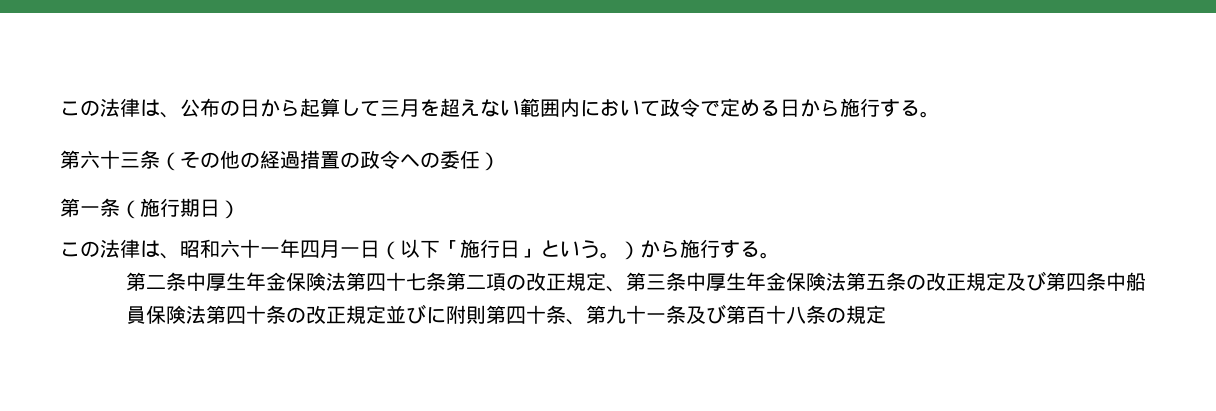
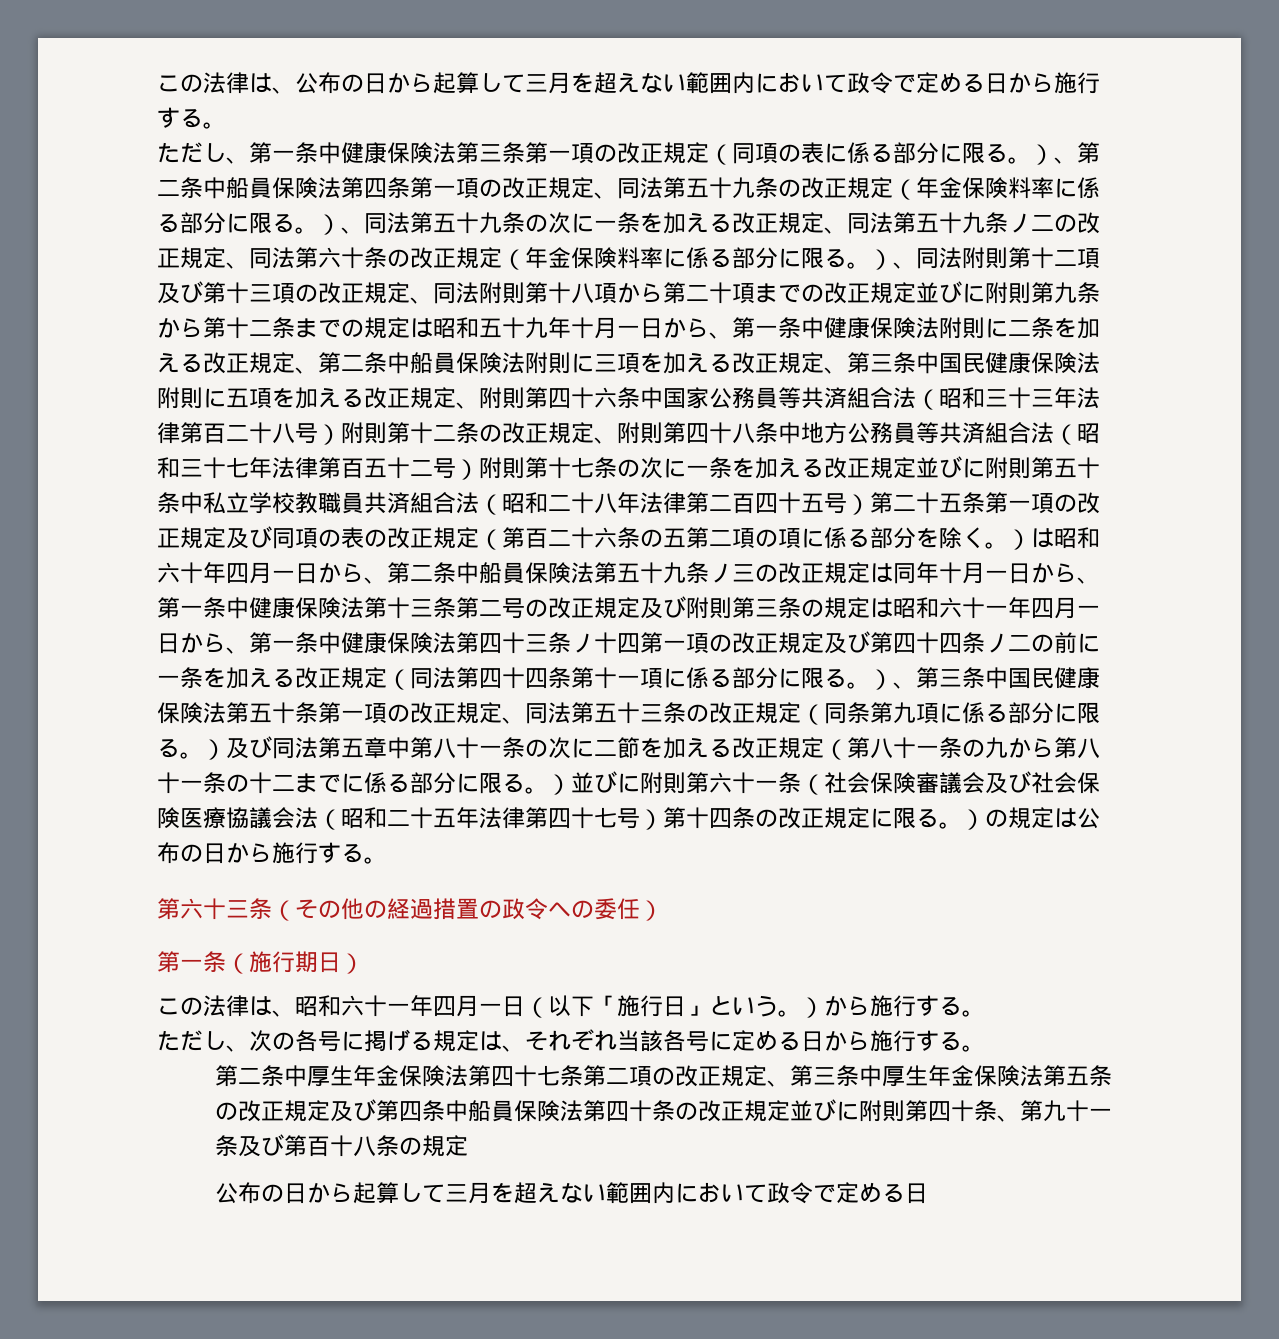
(940, 114) none -> [157,142,1100,165] [157,177,1100,200] [157,212,1100,235] [157,247,1100,270] [157,281,1100,304] [157,317,1100,339] [157,352,1100,374] [157,387,1100,410] [157,422,1100,445] [157,456,1100,480] [157,492,1100,515] [157,526,1100,550] [157,562,1100,584] [157,596,1100,619] [157,631,1100,654] [157,667,1100,690] [157,702,1100,725] [157,736,1100,760] [157,771,1100,795] [157,807,1100,830] [157,842,387,864] // ただし、第一条中健康保険法第三条第一項の改正規定（同項の表に係る部分に限る。）、第二条中船員保険法第四条第一項の改正規定、同法第五十九条の改正規定（年金保険料率に係る部分に限る。）、同法第五十九条の次に一条を加える改正規定、同法第五十九条ノ二の改正規定、同法第六十条の改正規定（年金保険料率に係る部分に限る。）、同法附則第十二項及び第十三項の改正規定、同法附則第十八項から第二十項までの改正規定並びに附則第九条から第十二条までの規定は昭和五十九年十月一日から、第一条中健康保険法附則に二条を加える改正規定、第二条中船員保険法附則に三項を加える改正規定、第三条中国民健康保険法附則に五項を加える改正規定、附則第四十六条中国家公務員等共済組合法（昭和三十三年法律第百二十八号）附則第十二条の改正規定、附則第四十八条中地方公務員等共済組合法（昭和三十七年法律第百五十二号）附則第十七条の次に一条を加える改正規定並びに附則第五十条中私立学校教職員共済組合法（昭和二十八年法律第二百四十五号）第二十五条第一項の改正規定及び同項の表の改正規定（第百二十六条の五第二項の項に係る部分を除く。）は昭和六十年四月一日から、第二条中船員保険法第五十九条ノ三の改正規定は同年十月一日から、第一条中健康保険法第十三条第二号の改正規定及び附則第三条の規定は昭和六十一年四月一日から、第一条中健康保険法第四十三条ノ十四第一項の改正規定及び第四十四条ノ二の前に一条を加える改正規定（同法第四十四条第十一項に係る部分に限る。）、第三条中国民健康保険法第五十条第一項の改正規定、同法第五十三条の改正規定（同条第九項に係る部分に限る。）及び同法第五章中第八十一条の次に二節を加える改正規定（第八十一条の九から第八十一条の十二までに係る部分に限る。）並びに附則第六十一条（社会保険審議会及び社会保険医療協議会法（昭和二十五年法律第四十七号）第十四条の改正規定に限る。）の規定は公布の日から施行する。
(780, 255) none -> [157,1029,985,1052] // ただし、次の各号に掲げる規定は、それぞれ当該各号に定める日から施行する。
(886, 314) none -> [214,1182,928,1204] // 公布の日から起算して三月を超えない範囲内において政令で定める日

